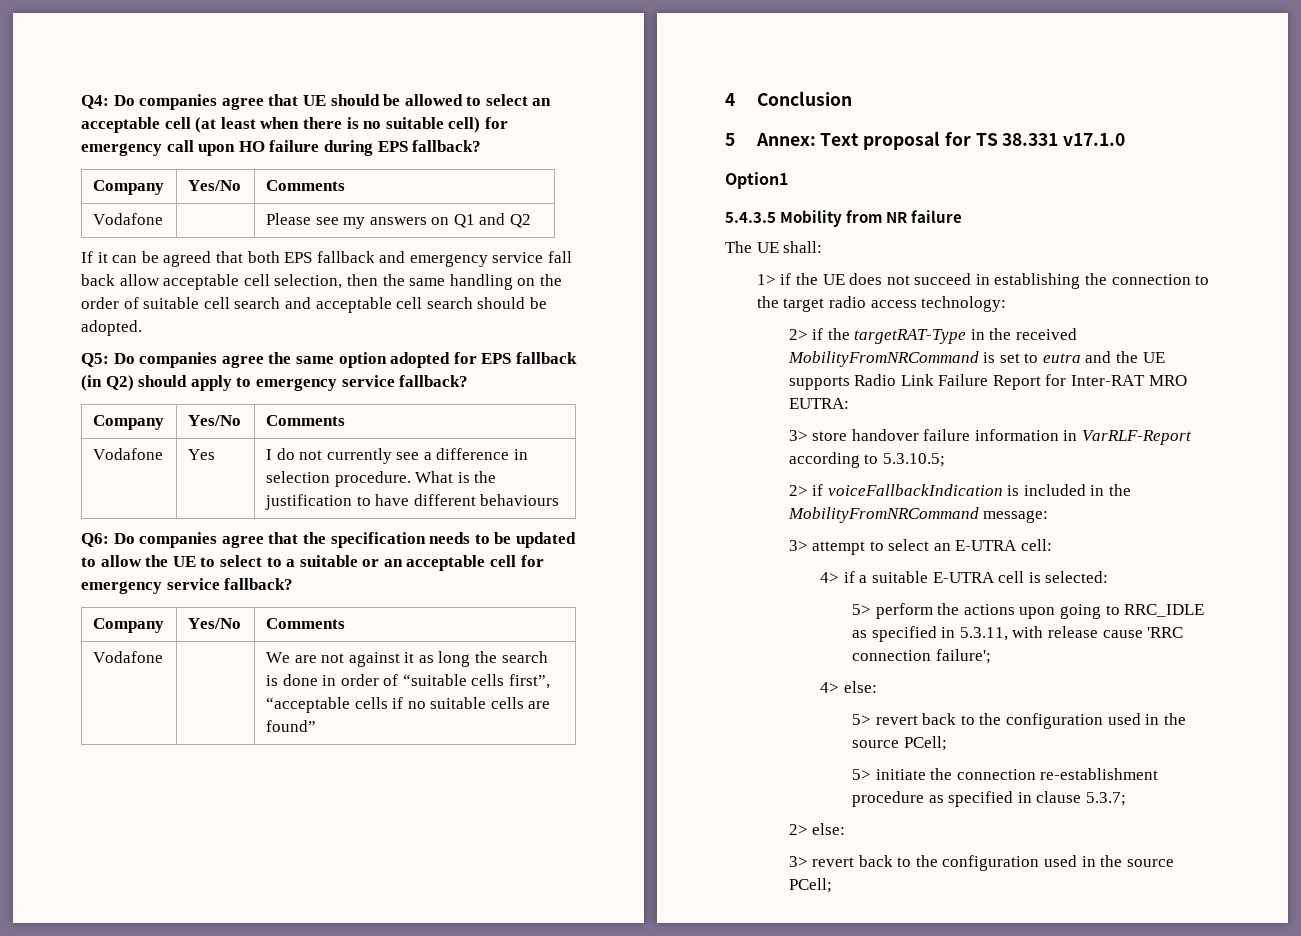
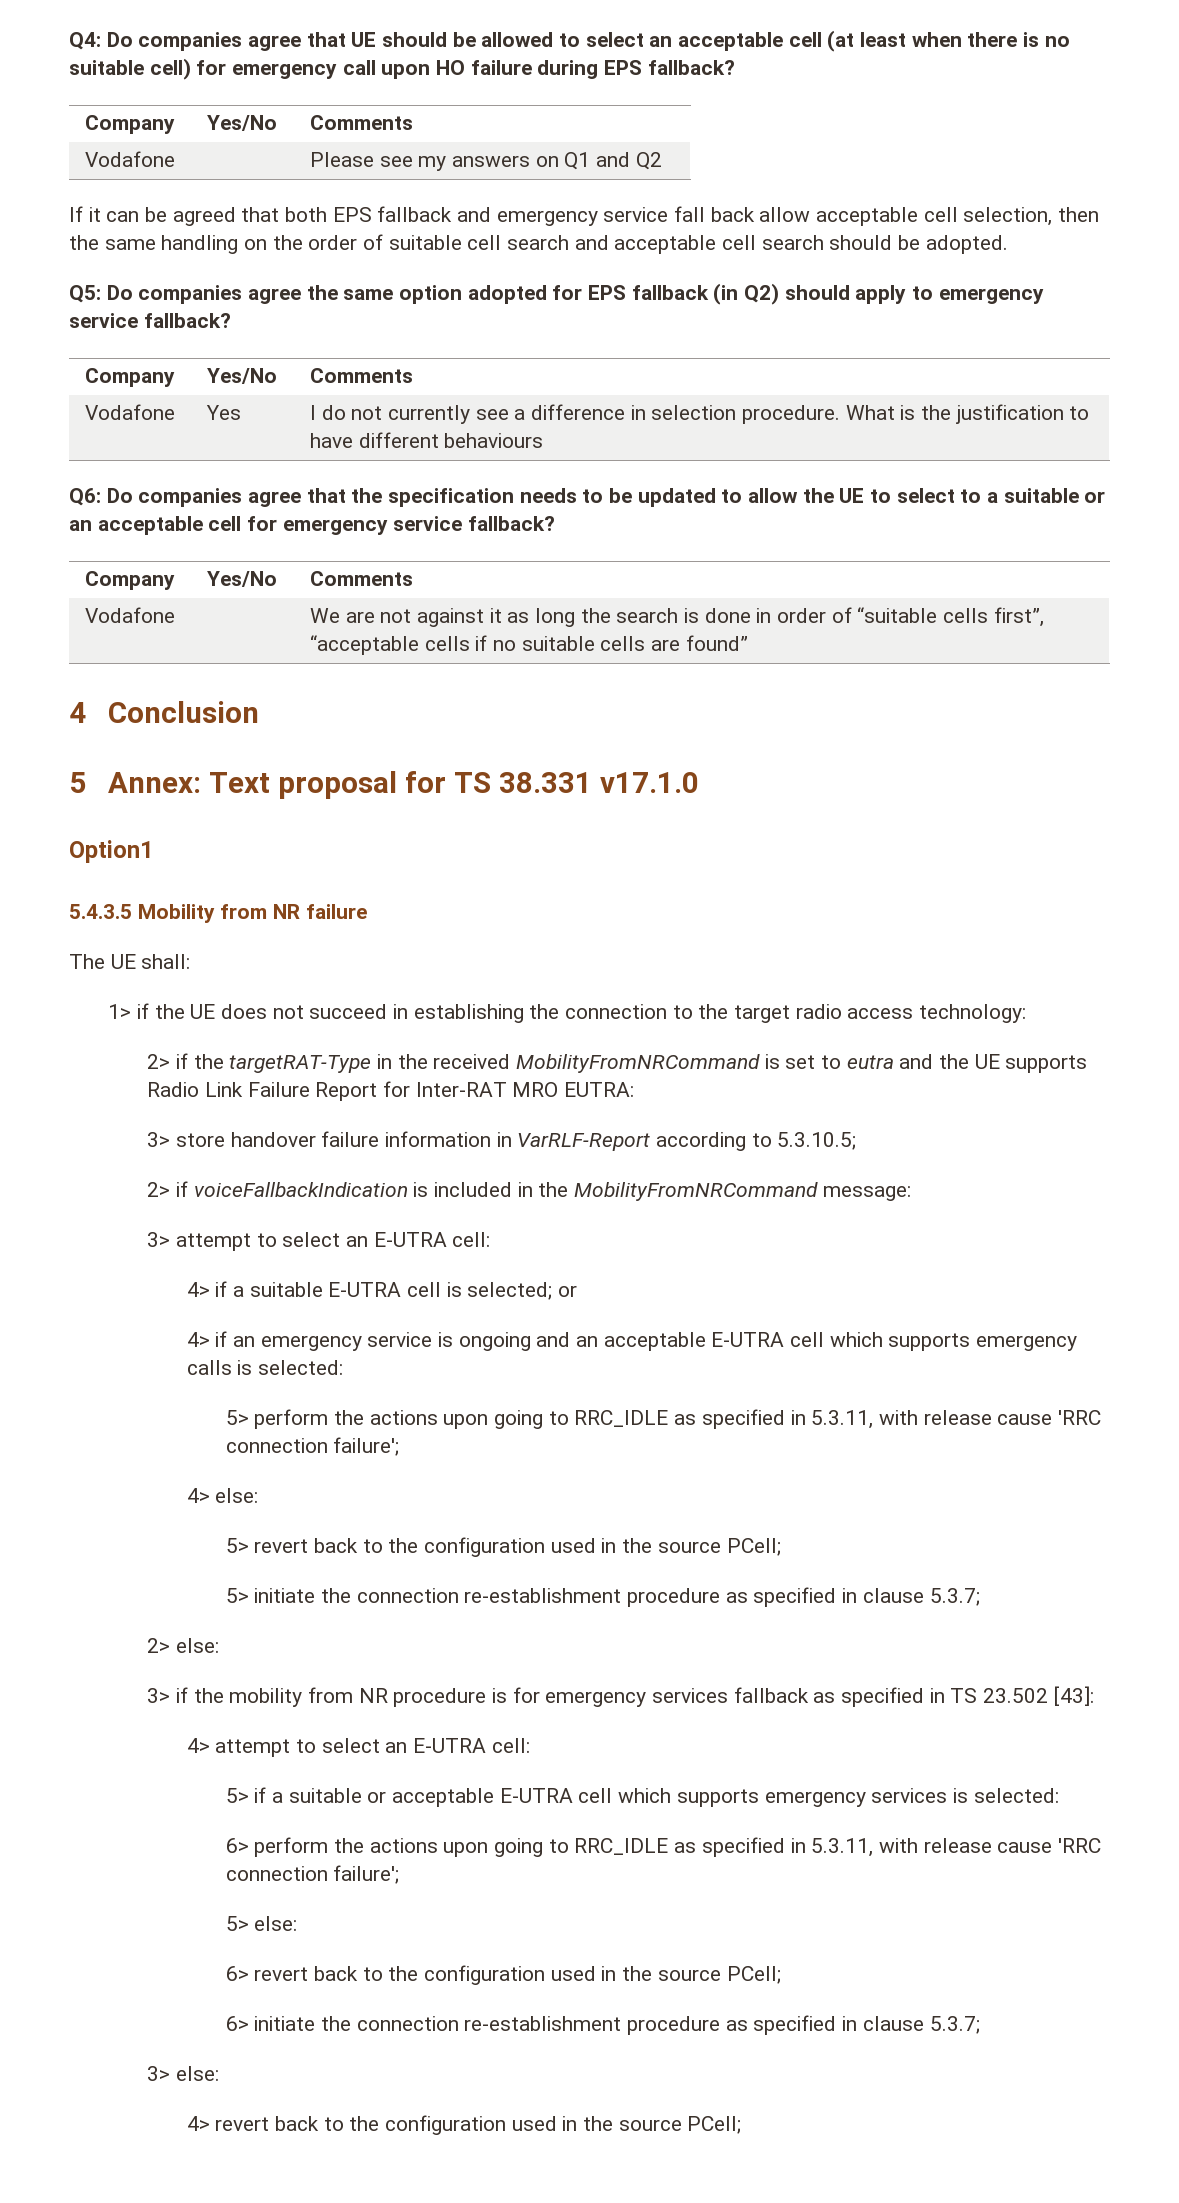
(1041, 577) none -> [467,1282,577,1300] [186,1331,1077,1351] [186,1360,253,1375] selected; or // 4> if an emergency service is ongoing and an acceptable E-UTRA cell which supports emergency calls is
(808, 861) none -> [176,1686,1094,1707] [186,1738,530,1757] [225,1787,1059,1807] [225,1837,1101,1857] [225,1865,400,1884] [225,1916,298,1931] [225,1966,249,1981] if the mobility from NR procedure is for emergency services fallback as specified in TS 23.502 [43]: // 4> attempt to select an E-UTRA cell: // 5> if a suitable or acceptable E-UTRA cell which supports emergency services is selected: // 6> perform the actions upon going to RRC_IDLE as specified in 5.3.11, with release cause 'RRC connection failure'; // 5> else: // 6>
(832, 885) none -> [225,2015,980,2035] [147,2066,220,2081] [186,2115,742,2135] // 6> initiate the connection re-establishment procedure as specified in clause 5.3.7; // 3> else: // 4> revert back to the configuration used in the source PCell;

